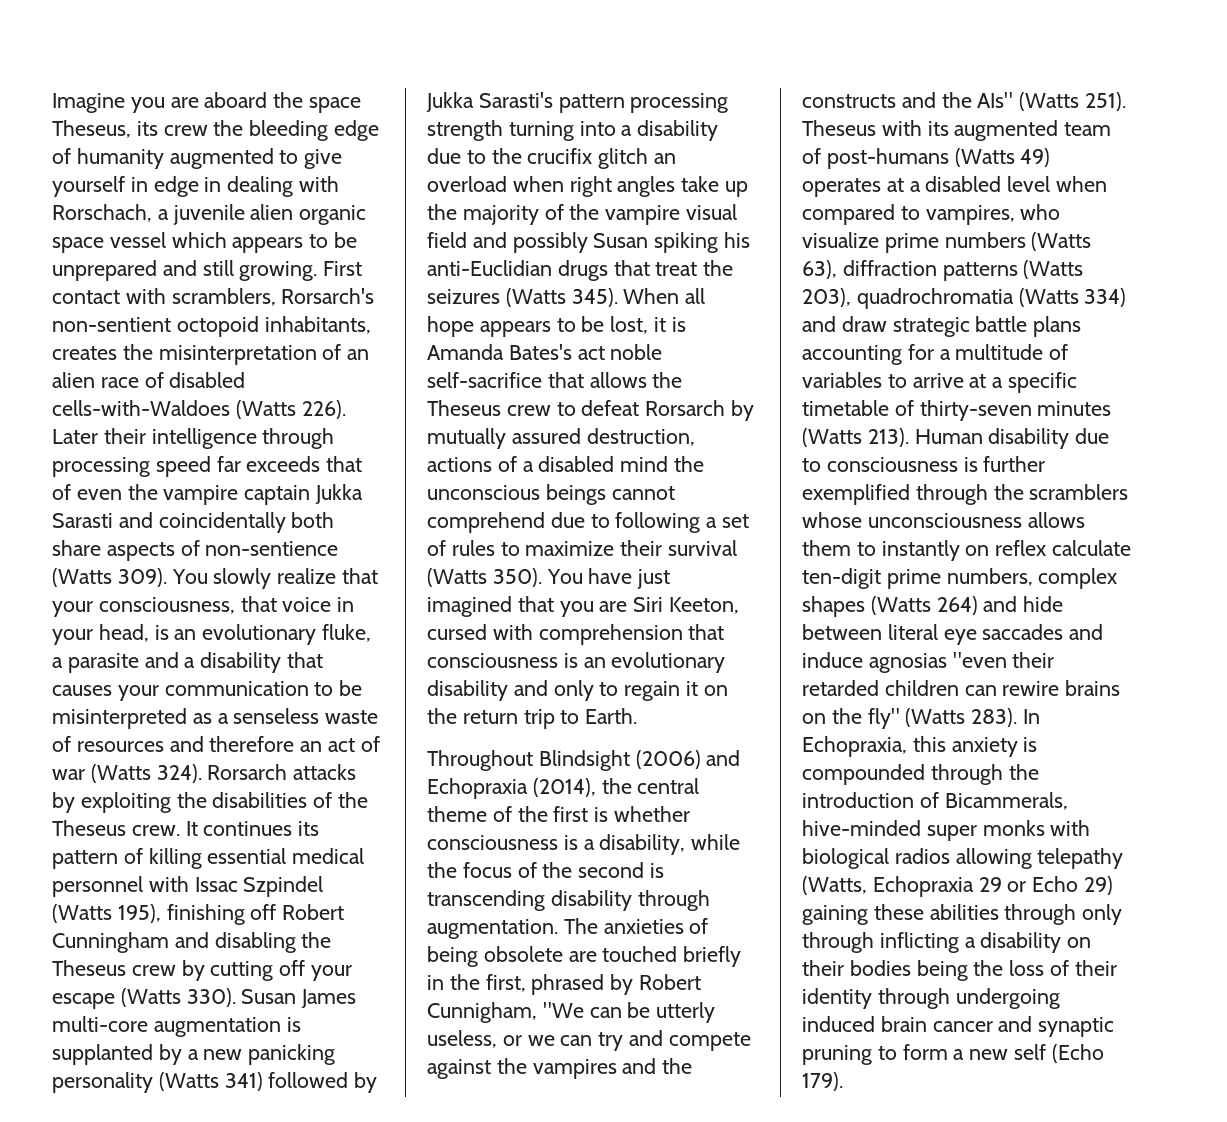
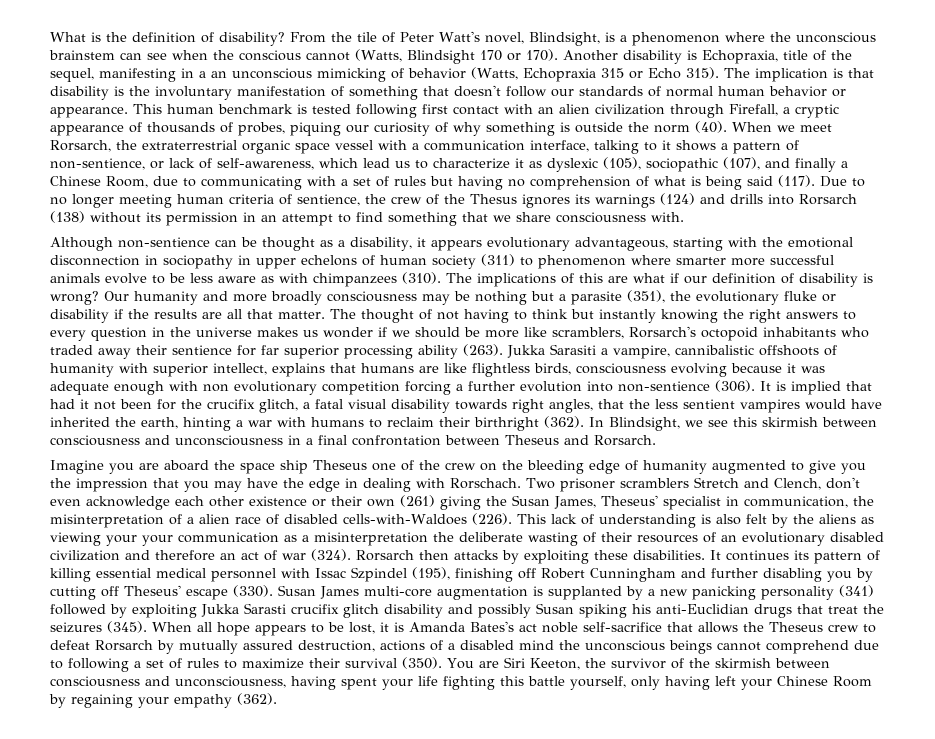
(52, 103) none -> [50,31,876,46] [49,49,852,64] [50,67,874,82] [50,85,846,100] [50,104,839,118] [50,121,832,136] [50,140,799,154] [50,157,848,172] [50,175,865,190] [50,193,857,208] [50,211,684,226] [50,237,853,251] [50,254,834,269] [50,272,873,287] [50,290,836,305] [50,309,856,323] [50,326,869,341] [50,344,837,359] [50,363,825,377] [50,380,872,395] [50,399,882,413] [50,416,877,431] [50,435,656,446] What is the definition of disability? From the tile of Peter Watt's novel, Blindsight, is a phenomenon where the unconscious brainstem can see when the conscious cannot (Watts, Blindsight 170 or 170). Another disability is Echopraxia, title of the sequel, manifesting in a an unconscious mimicking of behavior (Watts, Echopraxia 315 or Echo 315). The implication is that disability is the involuntary manifestation of something that doesn't follow our standards of normal human behavior or appearance. This human benchmark is tested following first contact with an alien civilization through Firefall, a cryptic appearance of thousands of probes, piquing our curiosity of why something is outside the norm (40). When we meet Rorsarch, the extraterrestrial organic space vessel with a communication interface, talking to it shows a pattern of non-sentience, or lack of self-awareness, which lead us to characterize it as dyslexic (105), sociopathic (107), and finally a Chinese Room, due to communicating with a set of rules but having no comprehension of what is being said (117). Due to no longer meeting human criteria of sentience, the crew of the Thesus ignores its warnings (124) and drills into Rorsarch (138) without its permission in an attempt to find something that we share consciousness with. // Although non-sentience can be thought as a disability, it appears evolutionary advantageous, starting with the emotional disconnection in sociopathy in upper echelons of human society (311) to phenomenon where smarter more successful animals evolve to be less aware as with chimpanzees (310). The implications of this are what if our definition of disability is wrong? Our humanity and more broadly consciousness may be nothing but a parasite (351), the evolutionary fluke or disability if the results are all that matter. The thought of not having to think but instantly knowing the right answers to every question in the universe makes us wonder if we should be more like scramblers, Rorsarch's octopoid inhabitants who traded away their sentience for far superior processing ability (263). Jukka Sarasiti a vampire, cannibalistic offshoots of humanity with superior intellect, explains that humans are like flightless birds, consciousness evolving because it was adequate enough with non evolutionary competition forcing a further evolution into non-sentience (306). It is implied that had it not been for the crucifix glitch, a fatal visual disability towards right angles, that the less sentient vampires would have inherited the earth, hinting a war with humans to reclaim their birthright (362). In Blindsight, we see this skirmish between consciousness and unconsciousness in a final confrontation between Theseus and Rorsarch. //
[52,120,208,138] Theseus, its crew -> [280,460,497,474] ship Theseus one of the crew on
[52,176,340,197] [52,204,367,225] [52,232,358,253] [52,260,363,281] [52,288,375,306] [52,316,371,337] [52,346,117,360] yourself in edge in dealing with Rorschach, a juvenile alien organic space vessel which appears to be unprepared and still growing. First contact with scramblers, Rorsarch's non-sentient octopoid inhabitants, creates -> [841,463,866,474] [50,477,860,492] [50,495,848,510] you the impression that you may have the edge in dealing with Rorschach. Two prisoner scramblers Stretch and Clench, don't even acknowledge each other existence or their own (261) giving the Susan James, Theseus' specialist in communication,
[347,349,370,360] an -> [187,517,194,524] a
[235,400,346,419] [52,428,335,449] [52,456,363,477] [52,484,364,505] [52,512,335,533] [52,540,339,561] [52,568,378,589] [52,596,355,617] [52,624,372,645] [52,652,324,673] [52,680,363,701] [52,708,379,729] [52,736,164,752] (Watts 226). Later their intelligence through processing speed far exceeds that of even the vampire captain Jukka Sarasti and coincidentally both share aspects of non-sentience (Watts 309). You slowly realize that your consciousness, that voice in your head, is an evolutionary fluke, a parasite and a disability that causes your communication to be misinterpreted as a senseless waste of resources -> [471,513,874,528] [50,532,884,546] [50,550,120,561] (226). This lack of understanding is also felt by the aliens as viewing your your communication as a misinterpretation the deliberate wasting of their resources of an evolutionary disabled civilization
[90,764,357,783] [52,792,369,813] [52,820,180,836] (Watts 324). Rorsarch attacks by exploiting the disabilities of the Theseus crew. -> [311,549,705,564] (324). Rorsarch then attacks by exploiting these disabilities.
[52,904,161,923] (Watts 195), -> [412,567,450,580] (195),
[214,932,332,953] [52,960,353,981] [52,988,236,1009] disabling the Theseus crew by cutting off your escape (Watts 330). -> [711,568,873,582] [50,585,273,600] further disabling you by cutting off Theseus' escape (330).
[158,1072,378,1093] [426,92,729,113] [427,120,719,141] [427,148,677,169] [427,176,749,197] [427,204,738,225] [427,232,467,248] (Watts 341) followed by Jukka Sarasti's pattern processing strength turning into a disability due to the crucifix glitch an overload when right angles take up the majority of the vampire visual field -> [839,585,874,597] [50,603,443,618] (341) followed by exploiting Jukka Sarasti crucifix glitch disability
[505,288,618,307] (Watts 345). -> [107,621,147,633] (345).
[427,568,671,589] [427,596,740,617] [427,624,725,645] [427,652,726,673] [427,680,728,701] [427,708,638,729] [427,750,741,771] [427,778,700,799] [427,806,691,822] [427,834,741,855] [427,862,665,878] [427,890,710,911] [427,918,709,939] [427,946,742,967] [427,974,702,995] [427,1002,716,1023] [427,1030,751,1051] [427,1058,693,1079] [802,92,1127,111] [802,120,1112,141] [802,148,1051,169] [802,176,1108,197] [802,204,1061,225] [802,232,1092,253] [802,260,1084,281] [802,288,1127,309] [802,316,1082,337] [802,344,1069,365] [802,372,1078,393] [802,400,1112,421] [802,428,1110,449] [802,456,1046,472] [802,484,1129,505] [802,512,1085,528] [802,540,1132,561] [802,568,1118,589] [802,596,1064,617] [802,624,1104,645] [802,652,1055,673] [802,680,1121,696] [802,708,1041,729] [802,736,1038,757] [802,764,1039,785] [802,792,1068,810] [802,820,1091,841] [802,848,1124,869] [802,876,1114,897] [802,904,1123,925] [802,932,1092,953] [802,960,1117,981] [802,988,1060,1009] [802,1016,1115,1037] [802,1044,1104,1065] [802,1072,843,1091] (Watts 350). You have just imagined that you are Siri Keeton, cursed with comprehension that consciousness is an evolutionary disability and only to regain it on the return trip to Earth. // Throughout Blindsight (2006) and Echopraxia (2014), the central theme of the first is whether consciousness is a disability, while the focus of the second is transcending disability through augmentation. The anxieties of being obsolete are touched briefly in the first, phrased by Robert Cunnigham, "We can be utterly useless, or we can try and compete against the vampires and the constructs and the AIs" (Watts 251). Theseus with its augmented team of post-humans (Watts 49) operates at a disabled level when compared to vampires, who visualize prime numbers (Watts 63), diffraction patterns (Watts 203), quadrochromatia (Watts 334) and draw strategic battle plans accounting for a multitude of variables to arrive at a specific timetable of thirty-seven minutes (Watts 213). Human disability due to consciousness is further exemplified through the scramblers whose unconsciousness allows them to instantly on reflex calculate ten-digit prime numbers, complex shapes (Watts 264) and hide between literal eye saccades and induce agnosias "even their retarded children can rewire brains on the fly" (Watts 283). In Echopraxia, this anxiety is compounded through the introduction of Bicammerals, hive-minded super monks with biological radios allowing telepathy (Watts, Echopraxia 29 or Echo 29) gaining these abilities through only through inflicting a disability on their bodies being the loss of their identity through undergoing induced brain cancer and synaptic pruning to form a new self (Echo 179). -> [402,657,830,670] [50,676,872,690] [49,693,277,708] (350). You are Siri Keeton, the survivor of the skirmish between consciousness and unconsciousness, having spent your life fighting this battle yourself, only having left your Chinese Room by regaining your empathy (362).

